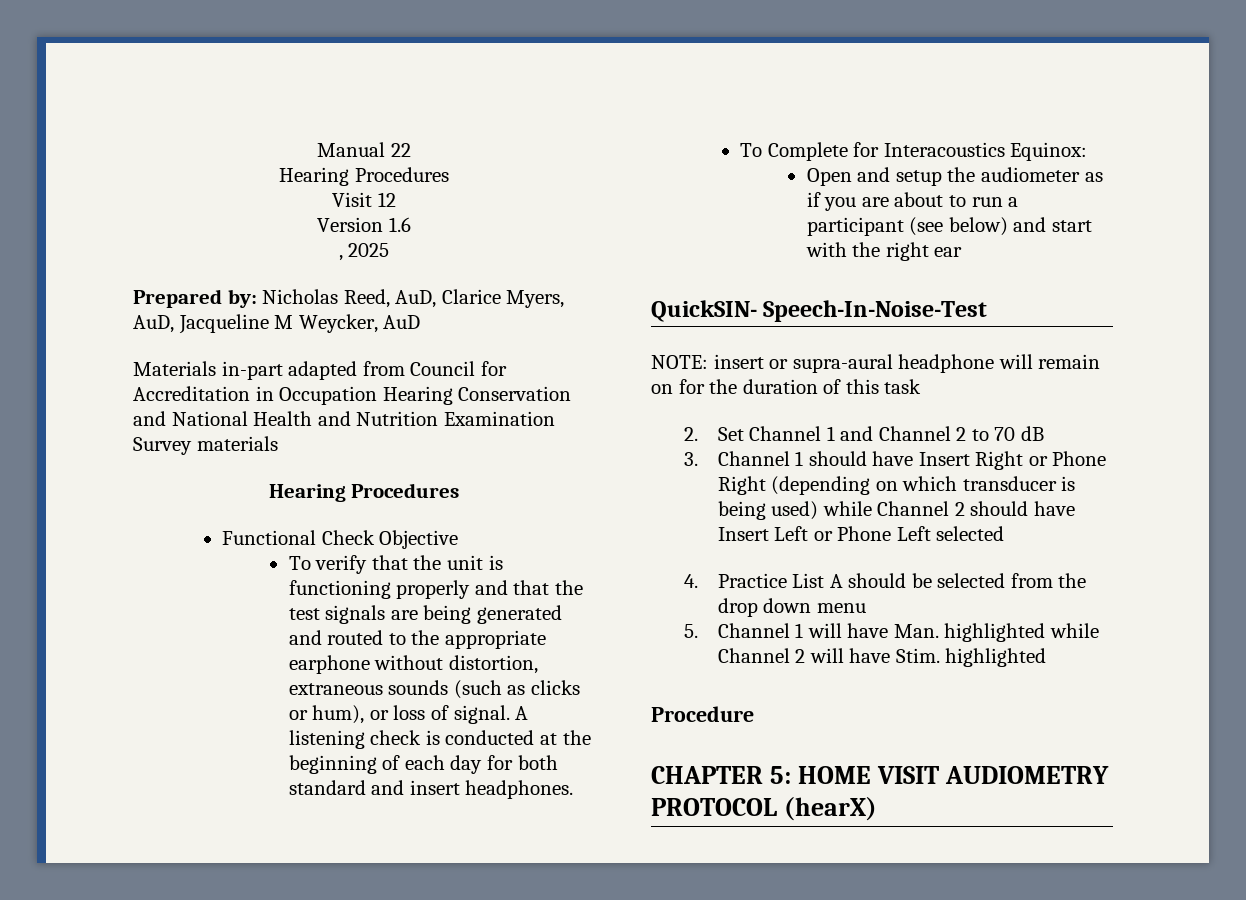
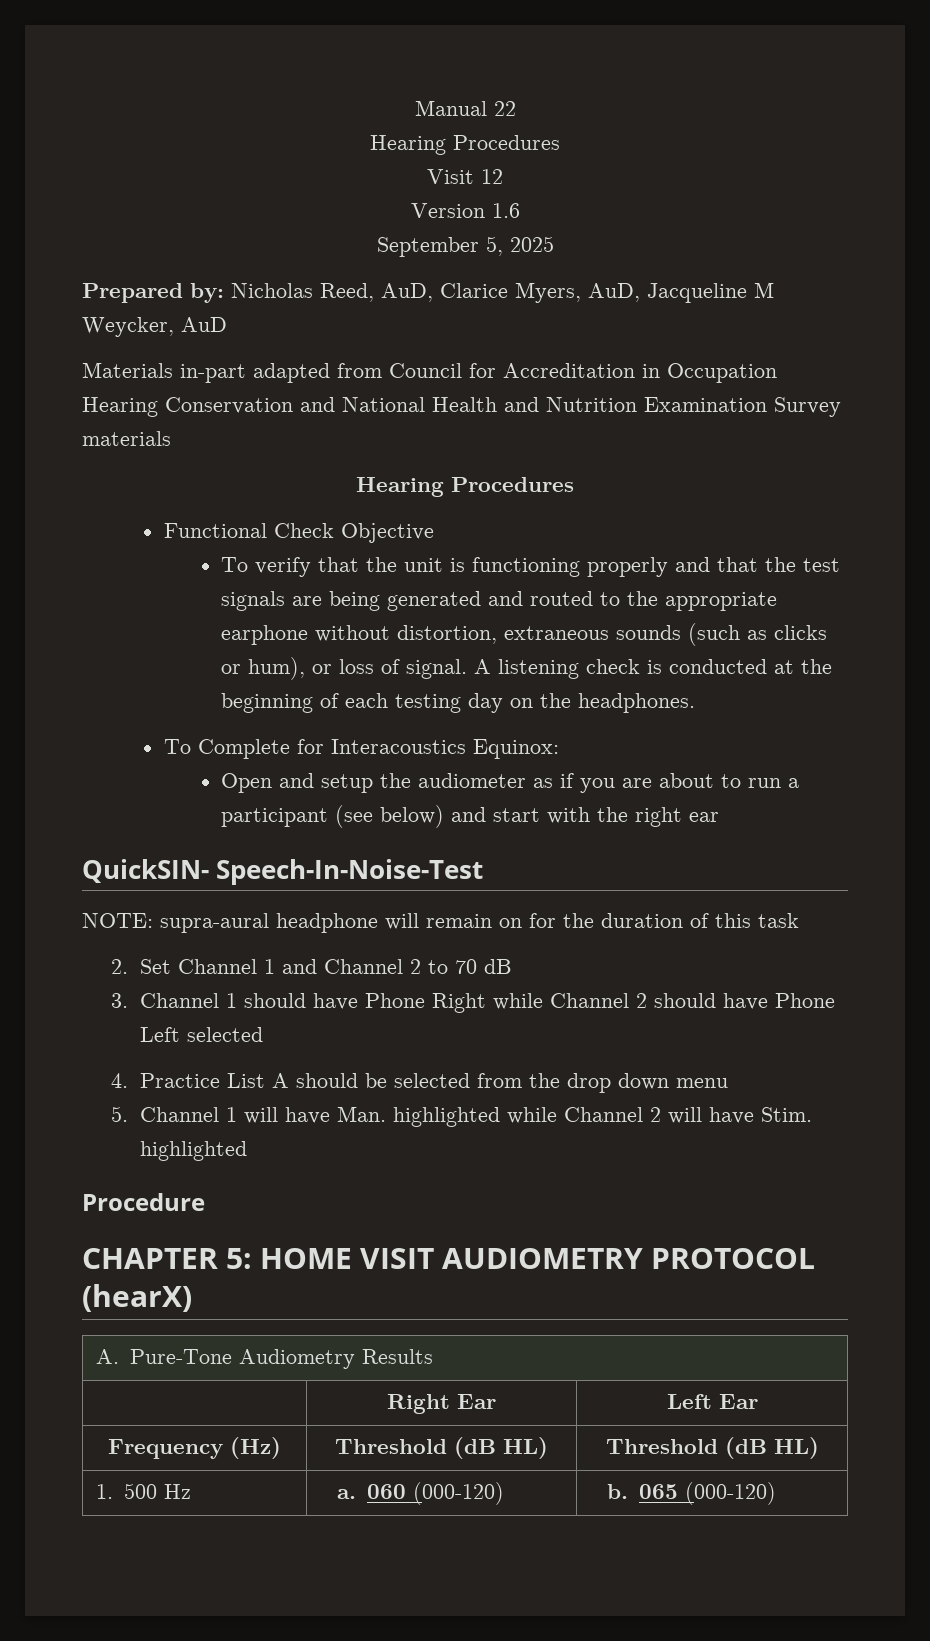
[338,255,343,261] , -> [376,236,503,257] September 5,
[450,755,558,774] [288,780,460,795] day for both standard and insert -> [395,693,572,713] testing day on the
[713,354,789,369] insert or -> (153, 920) none
[918,451,1107,470] [717,476,1076,495] [717,501,819,520] Insert Right or Phone Right (depending on which transducer is being used) -> [364,993,486,1013] Phone Right
[717,526,833,541] Insert Left or -> (768, 1001) none
(878, 809) none -> [95,1349,433,1369] [387,1394,496,1414] [666,1394,758,1409] [108,1437,281,1459] [335,1437,548,1459] [605,1437,819,1459] [95,1483,191,1499] [337,1482,504,1505] [607,1482,776,1505] // A. Pure-Tone Audiometry Results // | Right Ear | Left Ear // Frequency (Hz) | Threshold (dB HL) | Threshold (dB HL) // 1. 500 Hz | a. 060 (000-120) | b. 065 (000-120)

